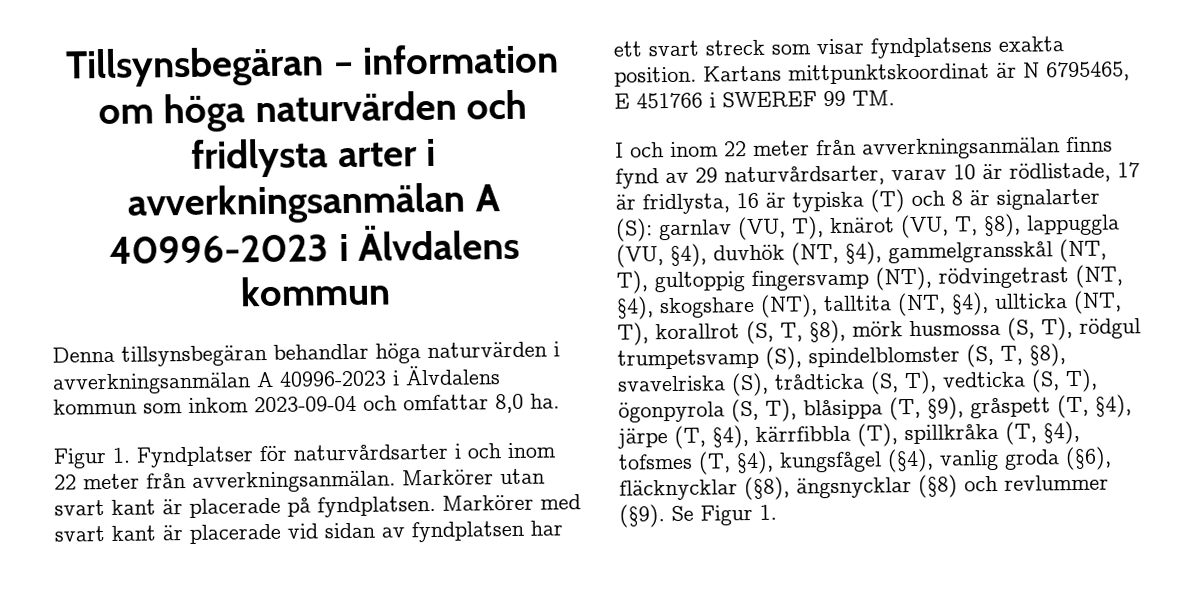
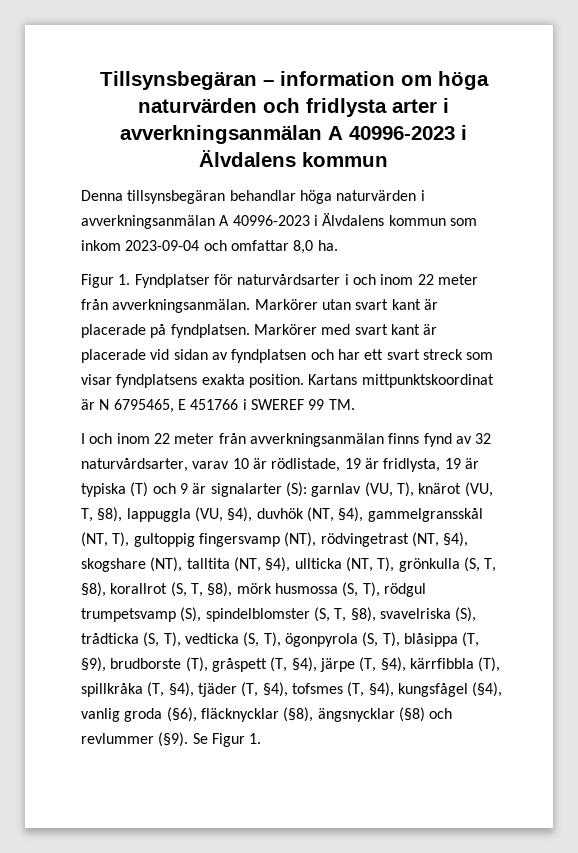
(524, 531) none -> [310,349,334,360] och
[695,167,718,183] 29 -> [475,433,492,444] 32
[1117,162,1140,178] 17 -> [344,458,361,469] 19
[736,192,759,209] 16 -> [444,458,461,469] 19
[951,190,963,206] 8 -> [179,483,188,494] 9
(649, 334) none -> [398,557,497,572] [81,582,106,597] grönkulla (S, T, §8),
(964, 408) none -> [110,657,208,672] brudborste (T),
(1080, 432) none -> [197,682,288,697] tjäder (T, §4),

